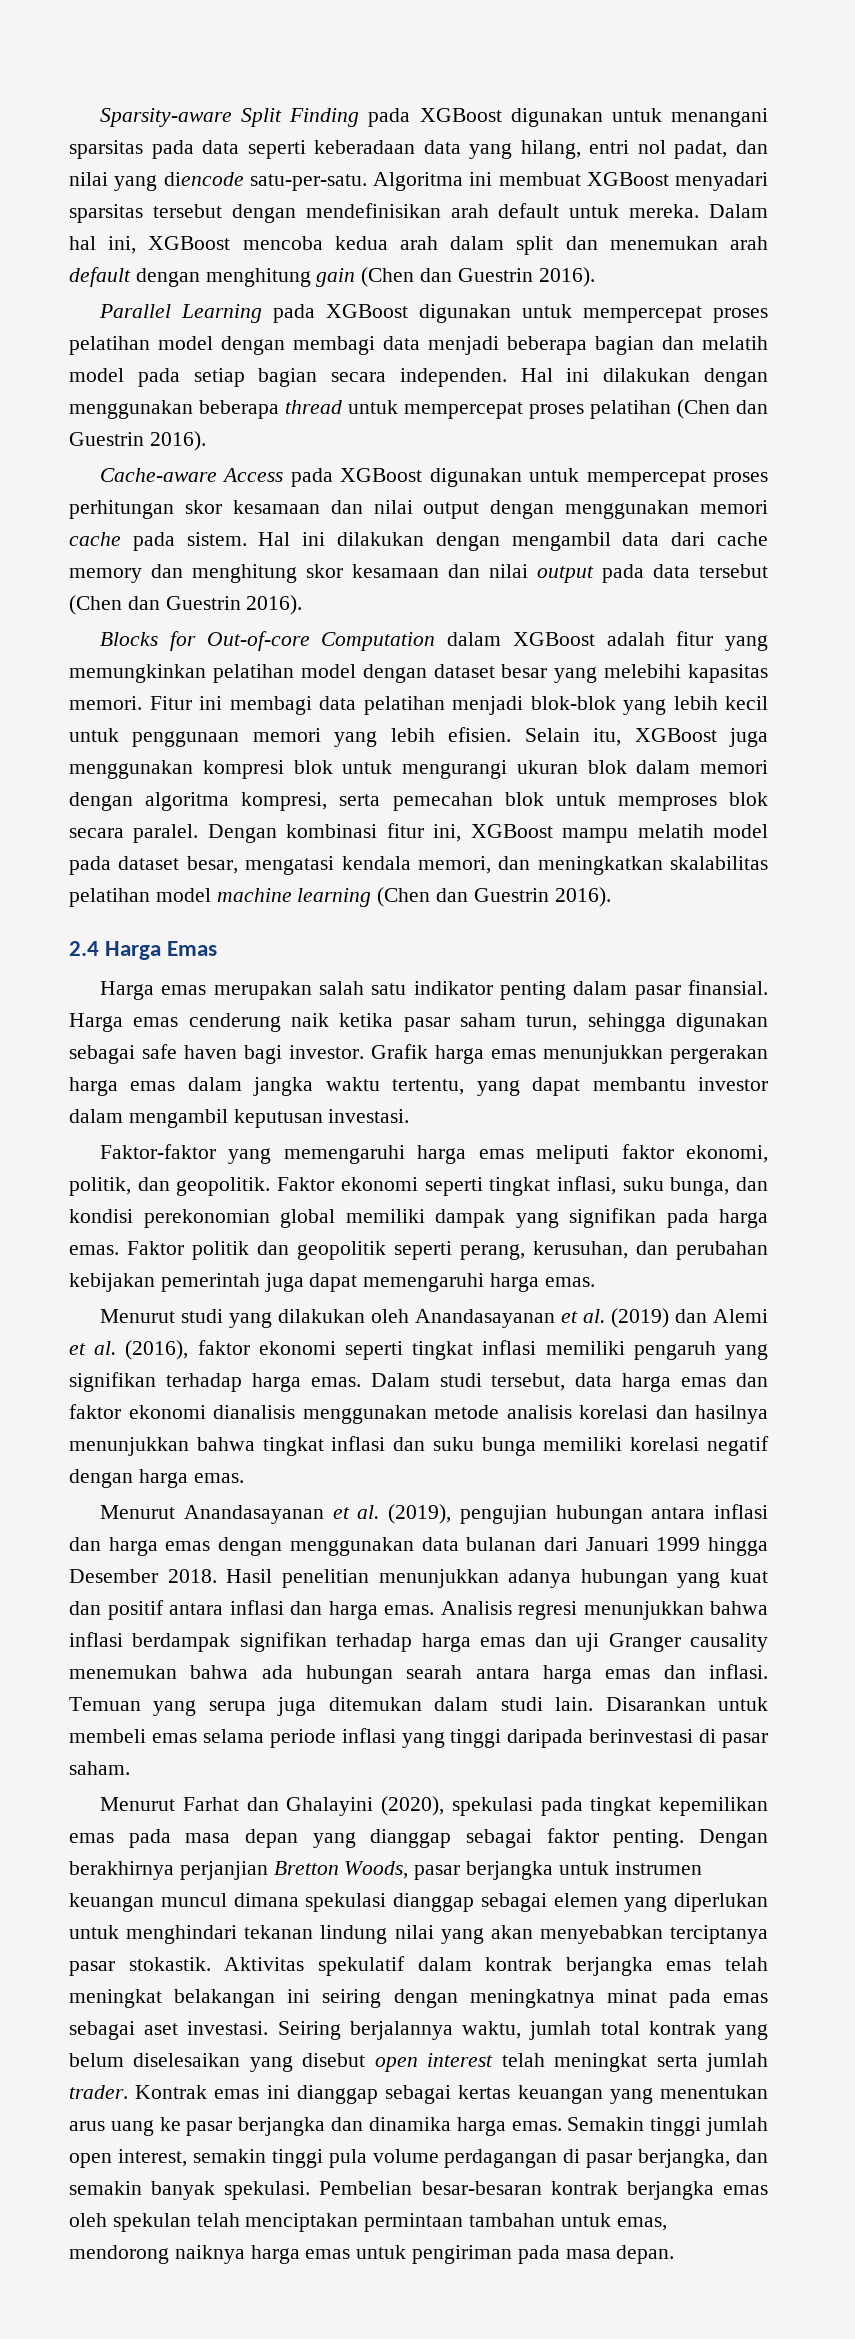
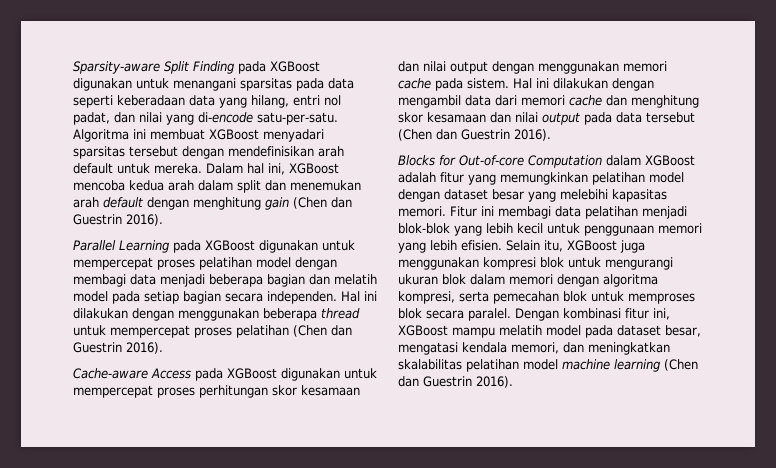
[163,172,244,186] diencode -> [198,112,253,123] di-encode
[716,532,768,546] [69,568,142,583] cache memory -> [521,95,602,106] memori cache
[69,941,218,960] [100,980,768,1000] [69,1013,768,1032] [69,1044,768,1064] [69,1077,768,1096] [69,1109,410,1128] [100,1144,768,1164] [69,1176,768,1196] [69,1208,768,1228] [69,1241,768,1260] [69,1273,595,1292] [100,1308,768,1328] [69,1340,768,1360] [69,1372,768,1392] [69,1404,768,1424] [69,1436,769,1456] [69,1469,244,1488] [100,1504,768,1524] [69,1537,768,1556] [69,1569,768,1588] [69,1600,768,1620] [69,1632,769,1652] [69,1664,769,1684] [69,1697,768,1716] [69,1728,768,1748] [69,1761,130,1775] [100,1796,768,1816] [69,1828,768,1848] [69,1861,702,1880] [69,1893,768,1912] [69,1925,768,1944] [69,1956,768,1976] [69,1989,768,2008] [69,2021,768,2040] [69,2053,769,2072] [69,2085,768,2104] [69,2117,768,2136] [69,2149,768,2168] [69,2181,768,2200] [69,2213,667,2232] [69,2245,675,2264] // 2.4 Harga Emas // Harga emas merupakan salah satu indikator penting dalam pasar finansial. Harga emas cenderung naik ketika pasar saham turun, sehingga digunakan sebagai safe haven bagi investor. Grafik harga emas menunjukkan pergerakan harga emas dalam jangka waktu tertentu, yang dapat membantu investor dalam mengambil keputusan investasi. // Faktor-faktor yang memengaruhi harga emas meliputi faktor ekonomi, politik, dan geopolitik. Faktor ekonomi seperti tingkat inflasi, suku bunga, dan kondisi perekonomian global memiliki dampak yang signifikan pada harga emas. Faktor politik dan geopolitik seperti perang, kerusuhan, dan perubahan kebijakan pemerintah juga dapat memengaruhi harga emas. // Menurut studi yang dilakukan oleh Anandasayanan et al. (2019) dan Alemi et al. (2016), faktor ekonomi seperti tingkat inflasi memiliki pengaruh yang signifikan terhadap harga emas. Dalam studi tersebut, data harga emas dan faktor ekonomi dianalisis menggunakan metode analisis korelasi dan hasilnya menunjukkan bahwa tingkat inflasi dan suku bunga memiliki korelasi negatif dengan harga emas. // Menurut Anandasayanan et al. (2019), pengujian hubungan antara inflasi dan harga emas dengan menggunakan data bulanan dari Januari 1999 hingga Desember 2018. Hasil penelitian menunjukkan adanya hubungan yang kuat dan positif antara inflasi dan harga emas. Analisis regresi menunjukkan bahwa inflasi berdampak signifikan terhadap harga emas dan uji Granger causality menemukan bahwa ada hubungan searah antara harga emas dan inflasi. Temuan yang serupa juga ditemukan dalam studi lain. Disarankan untuk membeli emas selama periode inflasi yang tinggi daripada berinvestasi di pasar saham. // Menurut Farhat dan Ghalayini (2020), spekulasi pada tingkat kepemilikan emas pada masa depan yang dianggap sebagai faktor penting. Dengan berakhirnya perjanjian Bretton Woods, pasar berjangka untuk instrumen keuangan muncul dimana spekulasi dianggap sebagai elemen yang diperlukan untuk menghindari tekanan lindung nilai yang akan menyebabkan terciptanya pasar stokastik. Aktivitas spekulatif dalam kontrak berjangka emas telah meningkat belakangan ini seiring dengan meningkatnya minat pada emas sebagai aset investasi. Seiring berjalannya waktu, jumlah total kontrak yang belum diselesaikan yang disebut open interest telah meningkat serta jumlah trader. Kontrak emas ini dianggap sebagai kertas keuangan yang menentukan arus uang ke pasar berjangka dan dinamika harga emas. Semakin tinggi jumlah open interest, semakin tinggi pula volume perdagangan di pasar berjangka, dan semakin banyak spekulasi. Pembelian besar-besaran kontrak berjangka emas oleh spekulan telah menciptakan permintaan tambahan untuk emas, mendorong naiknya harga emas untuk pengiriman pada masa depan. -> (513, 382) none

